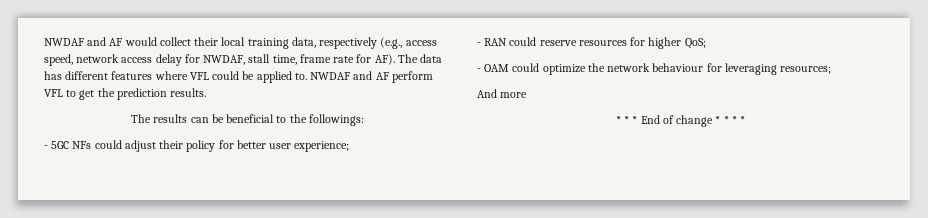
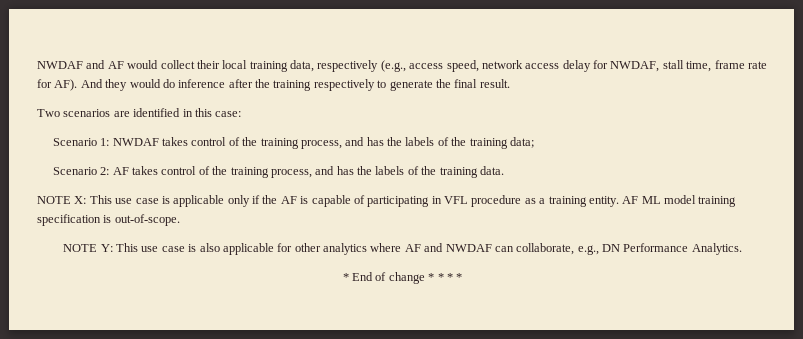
[397,54,443,63] [44,71,433,83] [44,88,207,100] [131,114,364,126] [44,140,350,152] [477,37,706,49] [477,63,832,75] [477,89,528,98] [615,116,630,124] The data has different features where VFL could be applied to. NWDAF and AF perform VFL to get the prediction results. // The results can be beneficial to the followings: // - 5GC NFs could adjust their policy for better user experience; // - RAN could reserve resources for higher QoS; // - OAM could optimize the network behaviour for leveraging resources; // And more // * * -> [80,79,510,91] [37,108,242,117] [52,137,534,149] [52,166,504,178] [37,195,737,207] [37,214,180,226] [63,243,742,255] And they would do inference after the training respectively to generate the final result. // Two scenarios are identified in this case: // Scenario 1: NWDAF takes control of the training process, and has the labels of the training data; // Scenario 2: AF takes control of the training process, and has the labels of the training data. // NOTE X: This use case is applicable only if the AF is capable of participating in VFL procedure as a training entity. AF ML model training specification is out-of-scope. // NOTE Y: This use case is also applicable for other analytics where AF and NWDAF can collaborate, e.g., DN Performance Analytics. //

